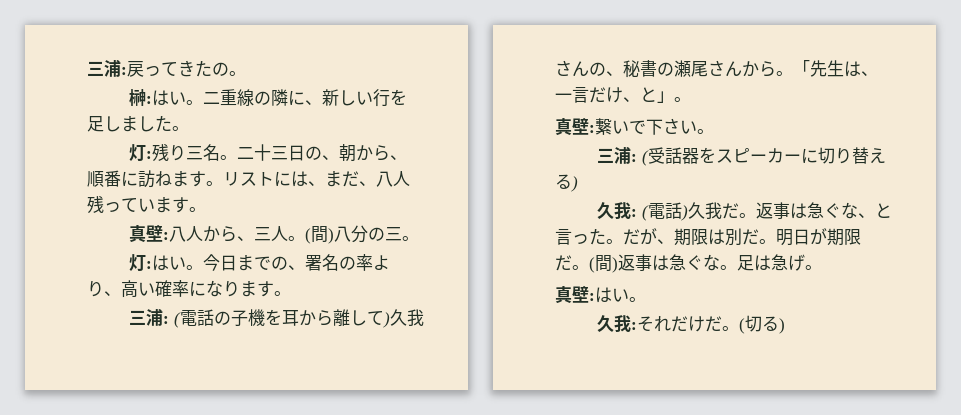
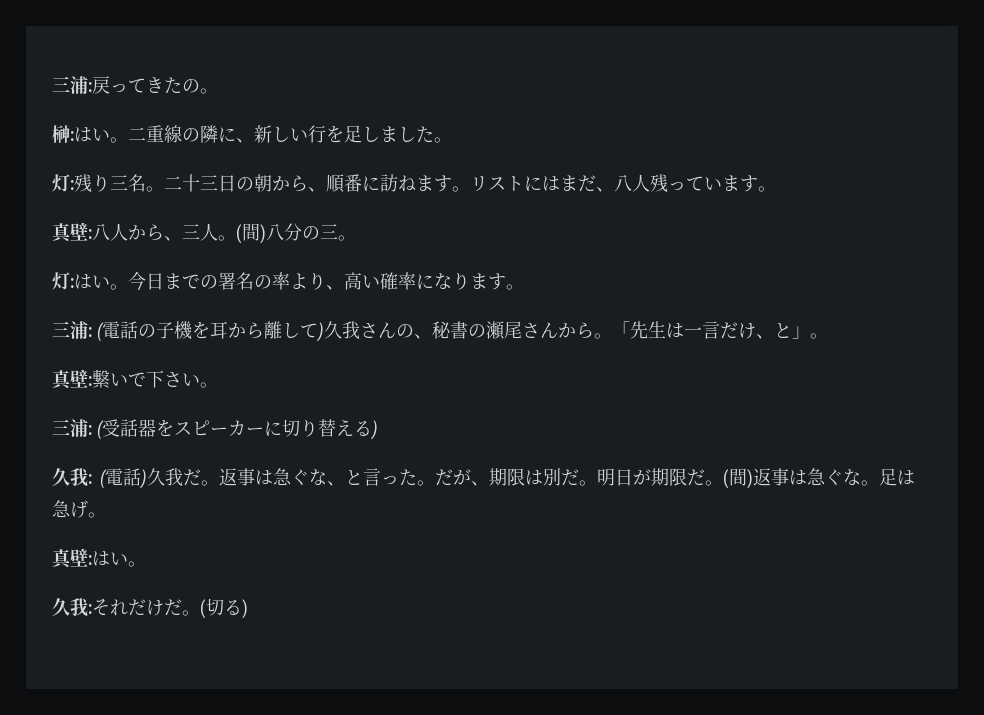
[322,155,340,160] 、 -> (254, 184) none
[308,181,325,186] 、 -> (560, 183) none
[288,265,306,270] 、 -> (218, 282) none
[861,71,878,76] 、 -> (684, 330) none

